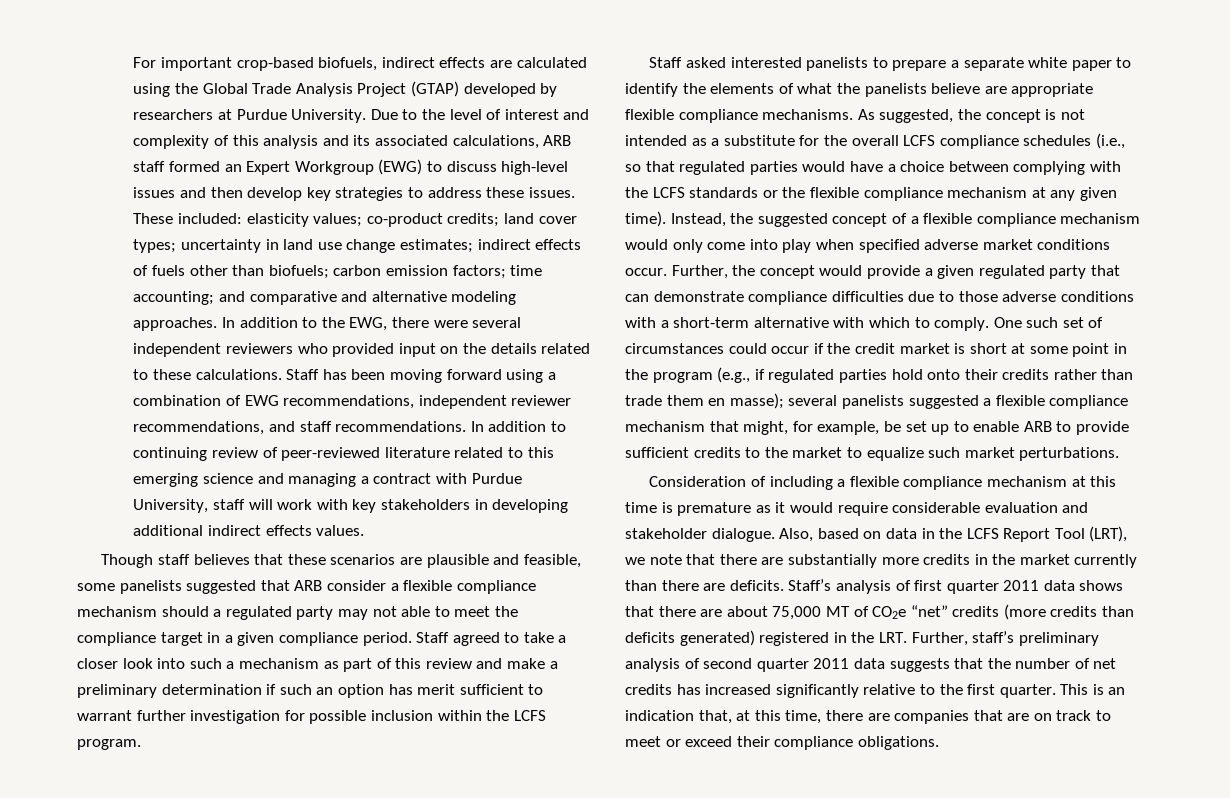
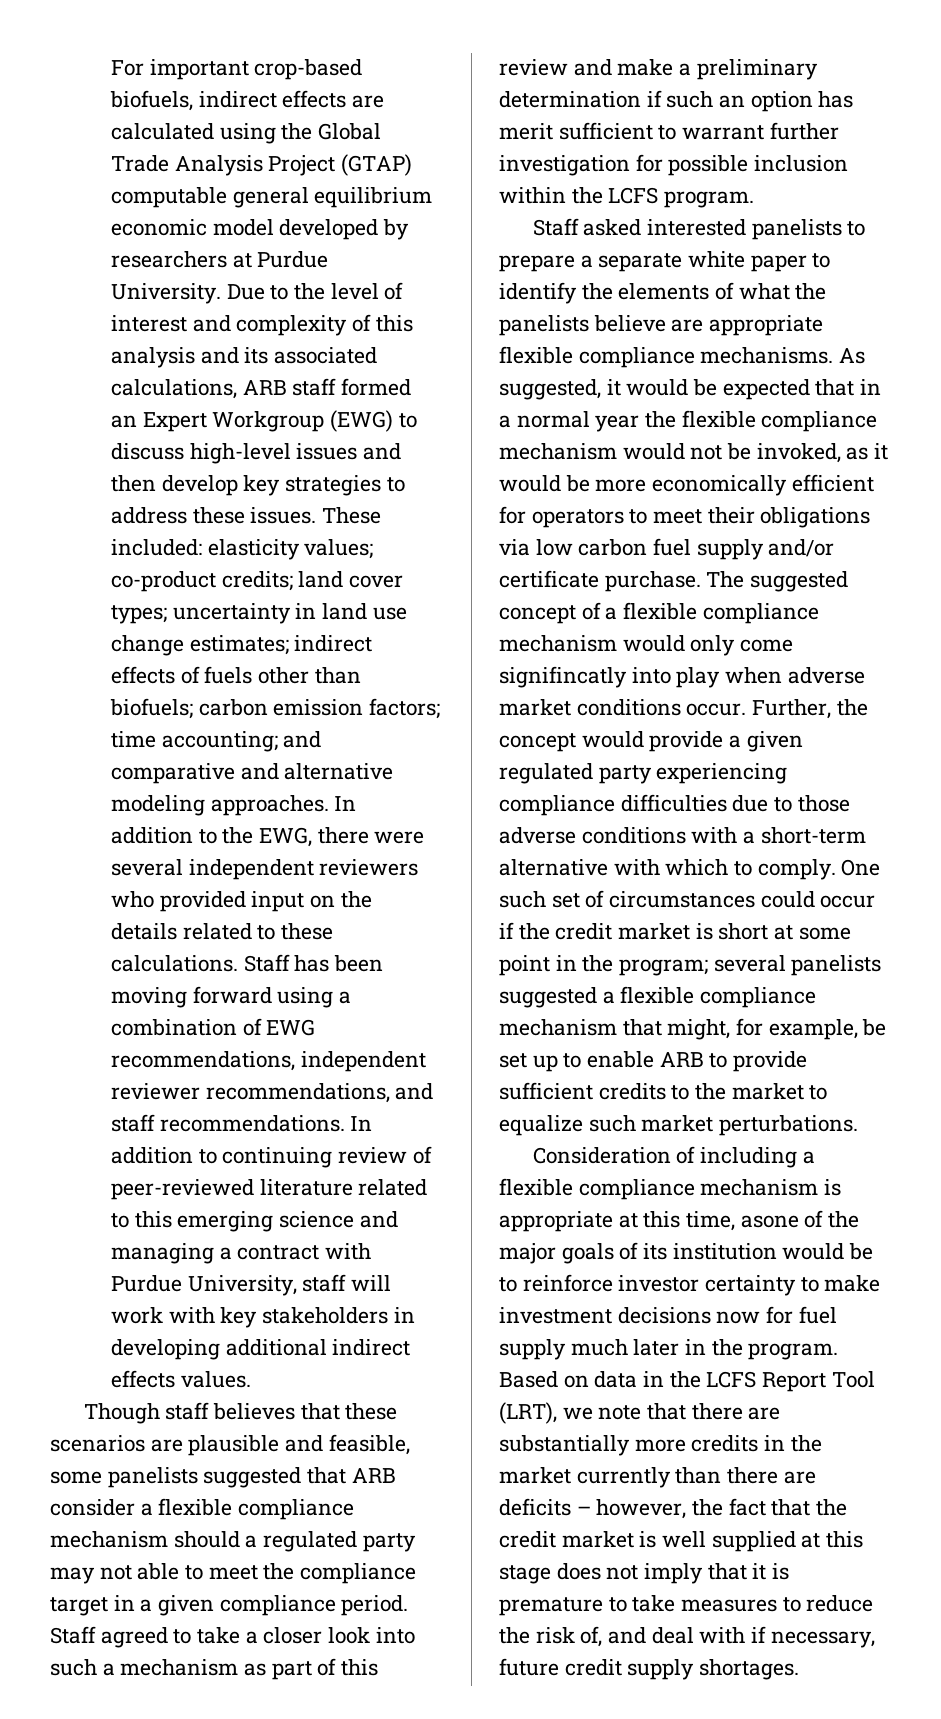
(460, 89) none -> [111,187,433,208] [111,219,274,236] computable general equilibrium economic model
[957,109,1085,123] [625,133,1125,149] [625,161,1121,175] [625,187,1117,201] [625,211,754,227] the concept is not intended as a substitute for the overall LCFS compliance schedules (i.e., so that regulated parties would have a choice between complying with the LCFS standards or the flexible compliance mechanism at any given time). Instead, the -> [606,379,882,400] [499,410,878,432] [499,443,889,463] [499,474,874,496] [499,506,871,528] [499,538,835,560] [499,570,745,592] it would be expected that in a normal year the flexible compliance mechanism would not be invoked, as it would be more economically efficient for operators to meet their obligations via low carbon fuel supply and/or certificate purchase. The
(746, 246) none -> [499,666,627,688] signifincatly
[858,239,920,253] specified -> (783, 675) none
[1090,265,1120,276] [625,291,744,302] that can demonstrate -> [656,763,788,784] experiencing
[652,367,1134,383] [625,393,784,409] program (e.g., if regulated parties hold onto their credits rather than trade them en masse); -> [619,959,709,976] program;
[1071,476,1117,487] [625,502,1089,516] [625,528,859,542] at this time is premature as it would require considerable evaluation and stakeholder dialogue. Also, based -> [824,1179,842,1196] [499,1210,860,1232] [499,1242,874,1264] [499,1274,881,1296] [499,1306,837,1324] [499,1339,839,1360] [499,1371,558,1388] is appropriate at this time, asone of the major goals of its institution would be to reinforce investor certainty to make investment decisions now for fuel supply much later in the program. Based
[729,579,1124,594] [625,604,1135,620] [625,630,1099,646] [625,658,1117,672] [625,684,1126,698] [625,710,1112,724] [625,736,939,750] deficits. Staff’s analysis of first quarter 2011 data shows that there are about 75,000 MT of CO2e “net” credits (more credits than deficits generated) registered in the LRT. Further, staff’s preliminary analysis of second quarter 2011 data suggests that the number of net credits has increased significantly relative to the first quarter. This is an indication that, at this time, there are companies that are on track to meet or exceed their compliance obligations. -> [499,1498,848,1519] [499,1531,864,1552] [499,1563,790,1584] [499,1595,874,1616] [499,1626,875,1648] [499,1658,800,1680] deficits – however, the fact that the credit market is well supplied at this stage does not imply that it is premature to take measures to reduce the risk of, and deal with if necessary, future credit supply shortages.

